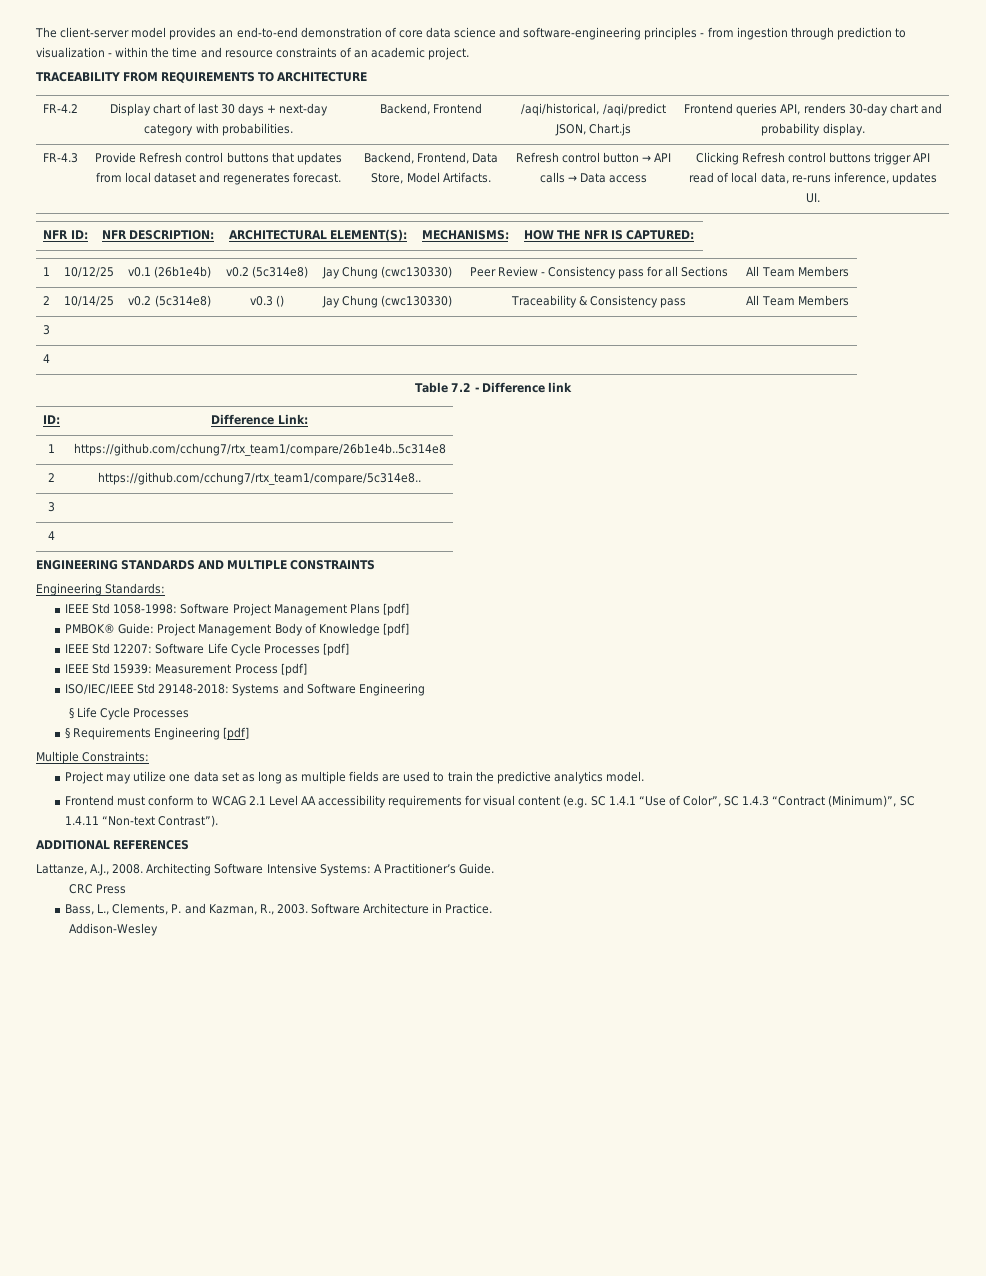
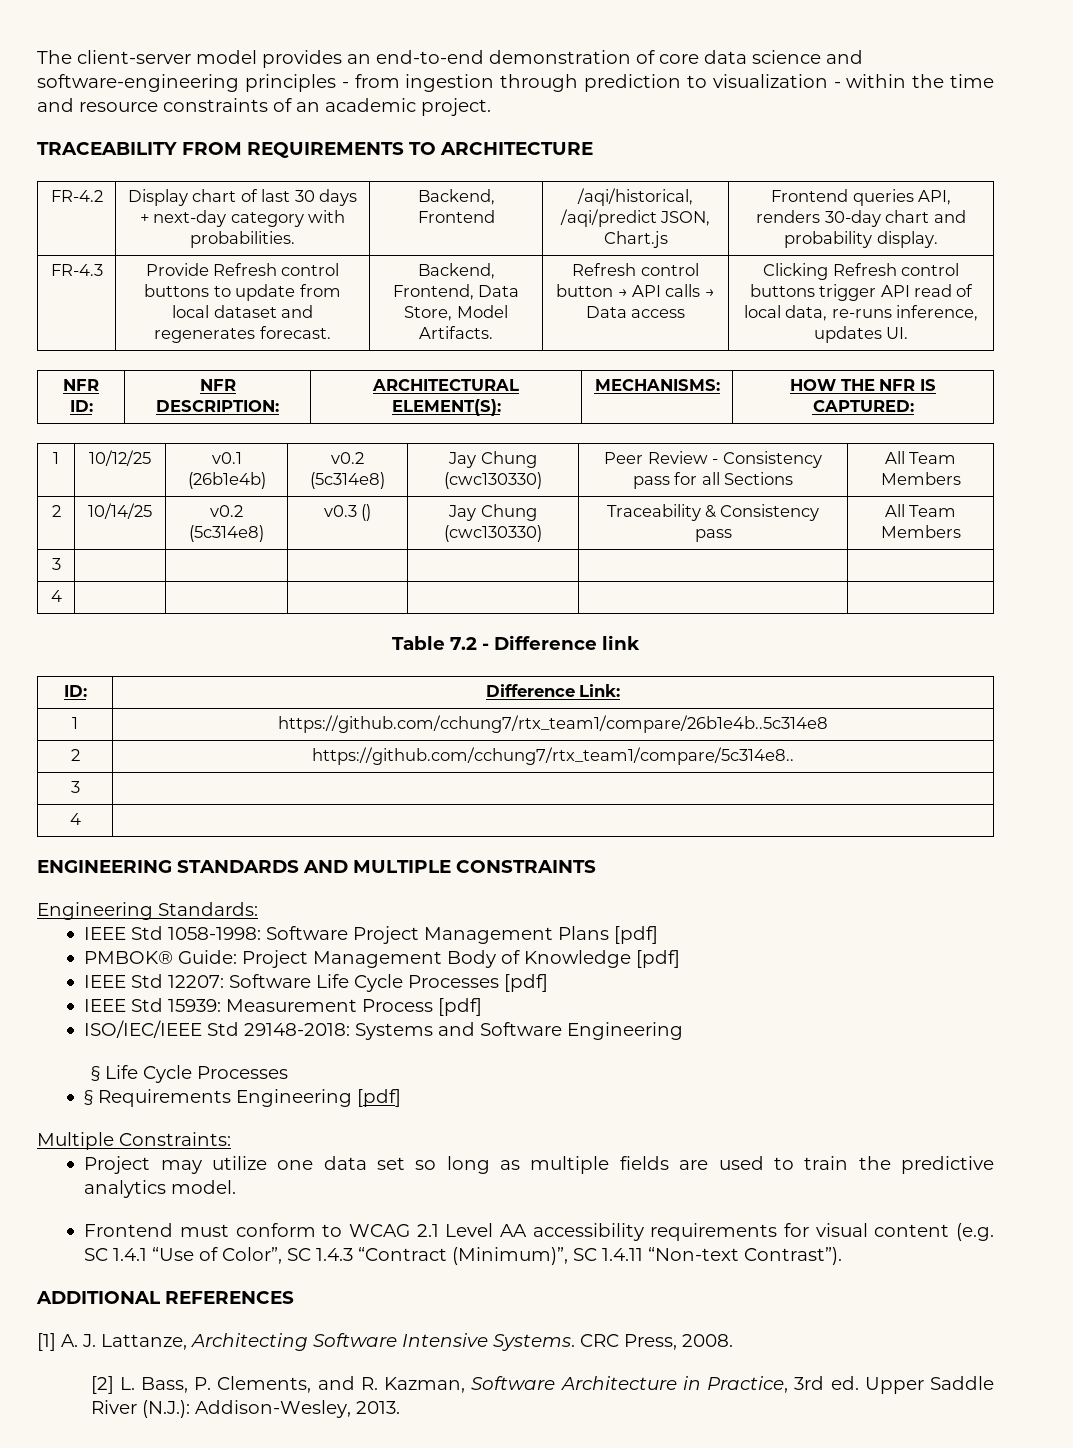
[271,152,342,165] that updates -> [213,284,296,301] to update
[241,774,255,782] as -> [415,1160,437,1170] so
[36,863,494,876] [68,884,127,894] [65,903,493,915] [68,923,158,936] Lattanze, A.J., 2008. Architecting Software Intensive Systems: A Practitioner’s Guide. // CRC Press // Bass, L., Clements, P. and Kazman, R., 2003. Software Architecture in Practice. // Addison-Wesley -> [37,1333,733,1351] [90,1376,994,1394] [90,1400,400,1418] [1] A. J. Lattanze, Architecting Software Intensive Systems. CRC Press, 2008. // [2] L. Bass, P. Clements, and R. Kazman, Software Architecture in Practice, 3rd ed. Upper Saddle River (N.J.): Addison-Wesley, 2013.

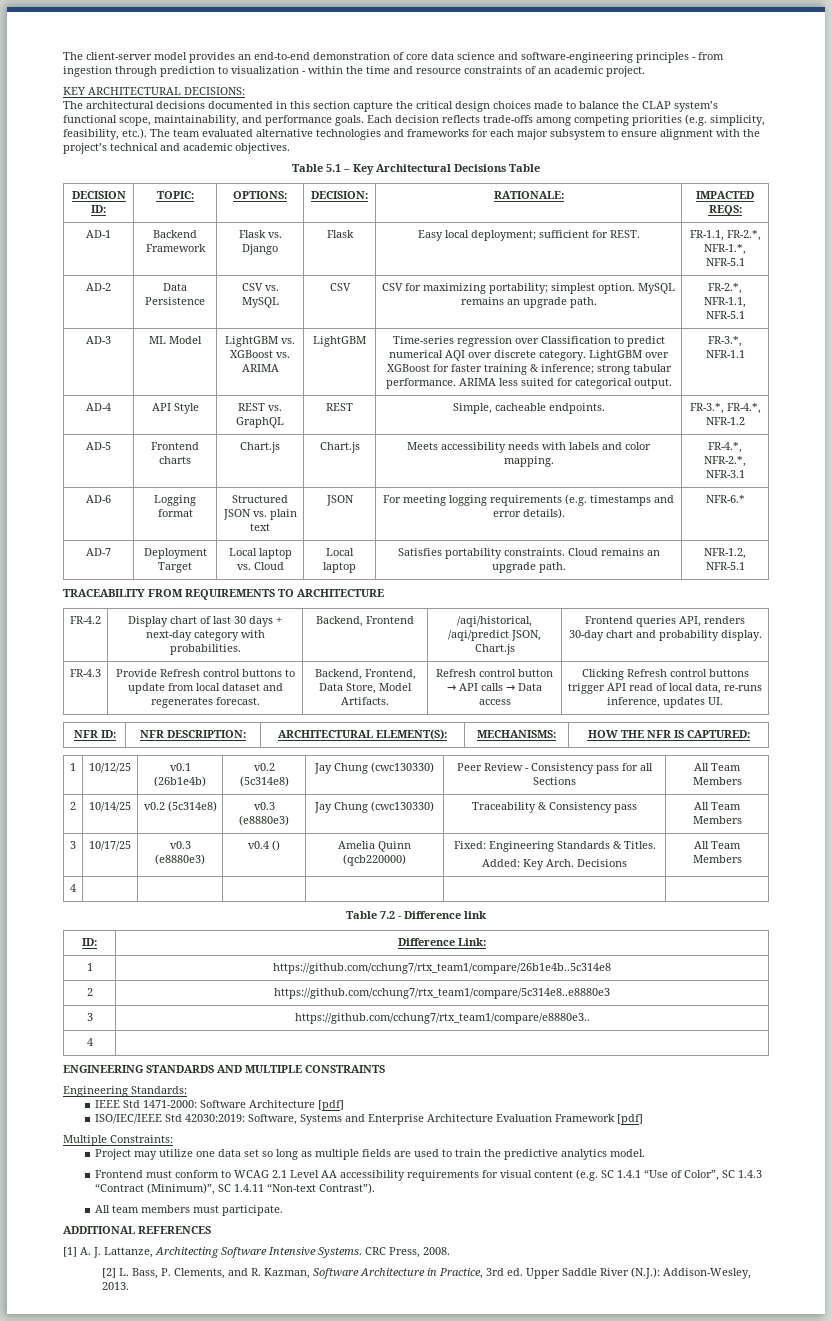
(491, 107) none -> [63,87,245,95] [63,101,718,112] [63,114,765,126] [63,128,760,140] [63,143,290,154] [292,164,540,175] [71,191,126,199] [91,205,106,213] [156,191,194,199] [233,191,287,199] [311,191,368,199] [493,191,564,199] [696,191,754,199] [708,205,742,216] [86,230,111,238] [153,230,197,238] [145,244,206,252] [238,230,282,238] [242,244,278,255] [326,230,354,238] [417,230,640,241] [689,230,761,241] [704,244,746,255] [705,258,745,266] [86,283,111,291] [163,283,187,291] [145,297,205,305] [241,283,279,291] [241,297,279,308] [329,283,351,291] [382,283,676,294] [460,297,597,308] [708,283,742,294] [704,297,746,308] [705,311,745,319] [86,336,111,344] [149,336,202,344] [225,336,295,347] [230,350,290,358] [241,364,279,372] [313,336,366,347] [392,336,665,347] [389,350,670,361] [386,364,672,375] [385,378,672,389] [708,336,742,347] [705,350,745,358] [86,403,111,411] [151,403,199,414] [238,403,282,411] [236,417,284,428] [326,403,353,411] [452,403,605,414] [689,403,761,414] [705,417,745,425] [86,442,111,450] [151,442,199,450] [159,456,191,464] [240,442,280,453] [319,442,360,453] [407,442,652,453] [503,456,554,467] [708,442,742,453] [704,456,746,467] [705,470,745,478] [86,495,111,503] [154,495,196,506] [157,509,193,517] [232,495,288,503] [222,509,297,520] [250,523,270,531] [325,495,354,506] [383,494,675,506] [492,508,565,519] [705,495,745,503] [86,548,111,556] [143,548,207,559] [158,562,192,573] [228,548,292,559] [236,562,284,570] [326,548,354,556] [323,562,356,573] [397,548,660,559] [491,562,566,573] [704,548,746,559] [705,562,745,570] // KEY ARCHITECTURAL DECISIONS: // The architectural decisions documented in this section capture the critical design choices made to balance the CLAP system’s functional scope, maintainability, and performance goals. Each decision reflects trade-offs among competing priorities (e.g. simplicity, feasibility, etc.). The team evaluated alternative technologies and frameworks for each major subsystem to ensure alignment with the project’s technical and academic objectives. // Table 5.1 – Key Architectural Decisions Table // DECISION ID: | TOPIC: | OPTIONS: | DECISION: | RATIONALE: | IMPACTED REQS: // AD-1 | Backend Framework | Flask vs. Django | Flask | Easy local deployment; sufficient for REST. | FR-1.1, FR-2.*, NFR-1.*, NFR-5.1 // AD-2 | Data Persistence | CSV vs. MySQL | CSV | CSV for maximizing portability; simplest option. MySQL remains an upgrade path. | FR-2.*, NFR-1.1, NFR-5.1 // AD-3 | ML Model | LightGBM vs. XGBoost vs. ARIMA | LightGBM | Time-series regression over Classification to predict numerical AQI over discrete category. LightGBM over XGBoost for faster training & inference; strong tabular performance. ARIMA less suited for categorical output. | FR-3.*, NFR-1.1 // AD-4 | API Style | REST vs. GraphQL | REST | Simple, cacheable endpoints. | FR-3.*, FR-4.*, NFR-1.2 // AD-5 | Frontend charts | Chart.js | Chart.js | Meets accessibility needs with labels and color mapping. | FR-4.*, NFR-2.*, NFR-3.1 // AD-6 | Logging format | Structured JSON vs. plain text | JSON | For meeting logging requirements (e.g. timestamps and error details). | NFR-6.* // AD-7 | Deployment Target | Local laptop vs. Cloud | Local laptop | Satisfies portability constraints. Cloud remains an upgrade path. | NFR-1.2, NFR-5.1
[361,504,372,521] () -> [239,815,289,826] (e8880e3)
(61, 564) | | | | | -> [89,841,131,851] [169,841,191,849] [155,854,205,865] [248,840,280,851] [338,841,411,852] [343,854,406,866] [453,841,656,852] [482,859,627,870] [694,841,741,849] [692,855,742,863] 10/17/25 | v0.3 (e8880e3) | v0.4 () | Amelia Quinn (qcb220000) | Fixed: Engineering Standards & Titles. // Added: Key Arch. Decisions | All Team Members
[312,747,794,765] [70,781,80,793] https://github.com/cchung7/rtx_team1/compare/5c314e8.. // 3 | -> [274,988,610,999] [86,1013,93,1021] [294,1013,590,1024] https://github.com/cchung7/rtx_team1/compare/5c314e8..e8880e3 // 3 | https://github.com/cchung7/rtx_team1/compare/e8880e3..
[168,926,659,944] [84,950,681,968] [84,974,549,992] [84,998,483,1016] [84,1020,684,1040] [90,1065,288,1083] [84,1089,353,1107] 1058-1998: Software Project Management Plans [pdf] // PMBOK® Guide: Project Management Body of Knowledge [pdf] // IEEE Std 12207: Software Life Cycle Processes [pdf] // IEEE Std 15939: Measurement Process [pdf] // ISO/IEC/IEEE Std 29148-2018: Systems and Software Engineering // § Life Cycle Processes // § Requirements Engineering -> [142,1100,344,1111] [94,1114,615,1125] 1471-2000: Software Architecture [pdf] // ISO/IEC/IEEE Std 42030:2019: Software, Systems and Enterprise Architecture Evaluation Framework
(843, 1256) none -> [94,1205,283,1216] // All team members must participate.

